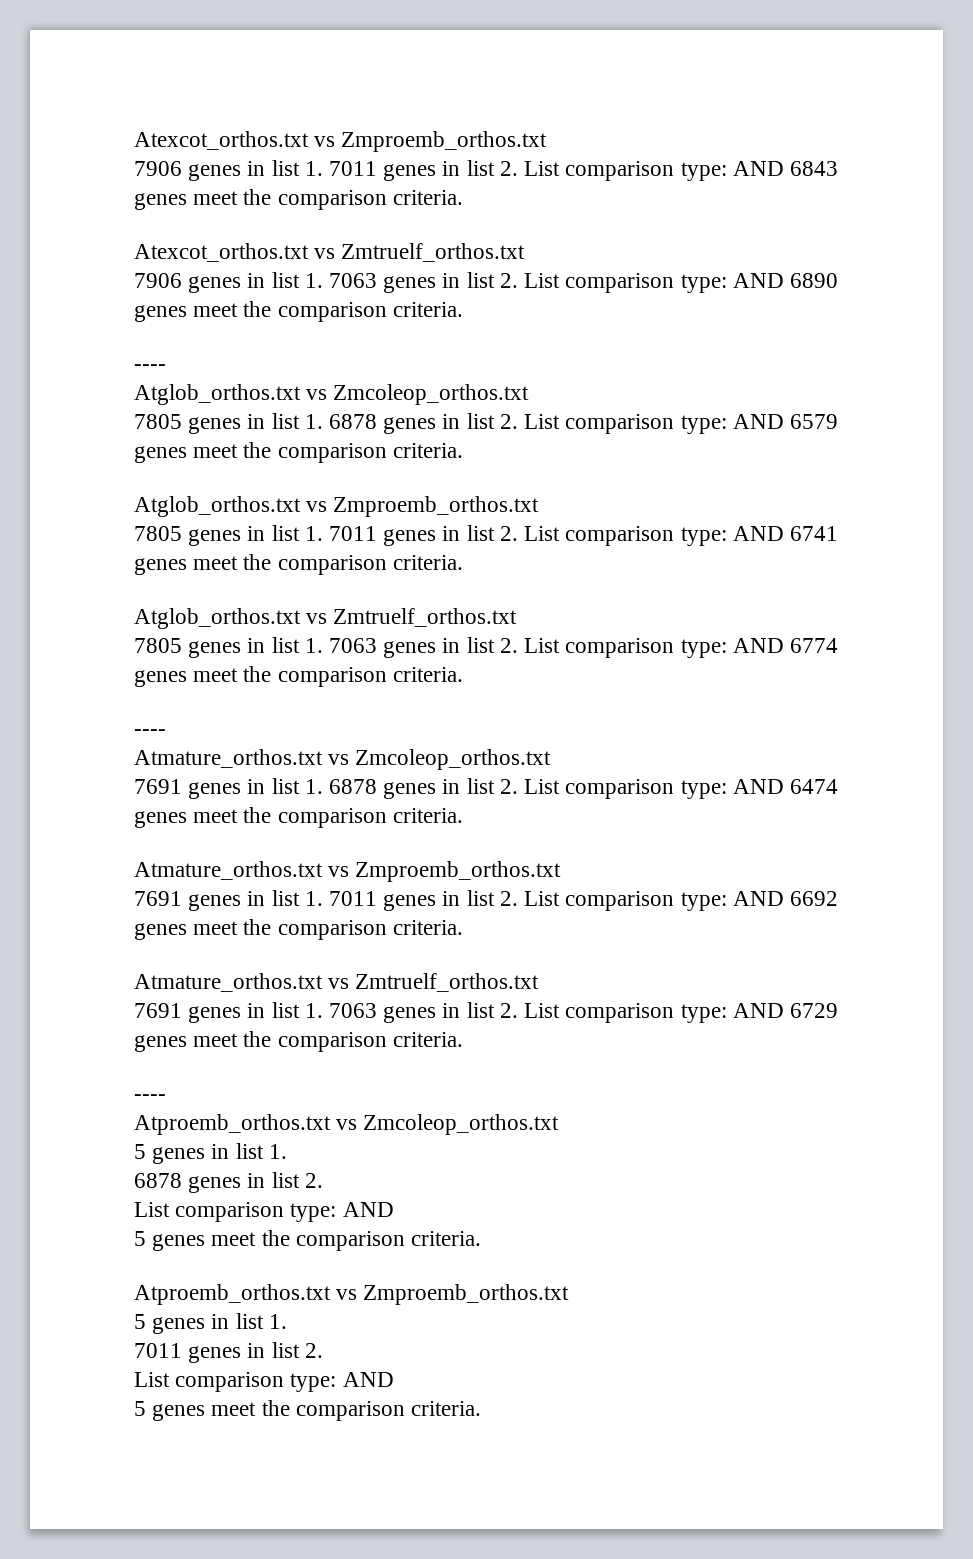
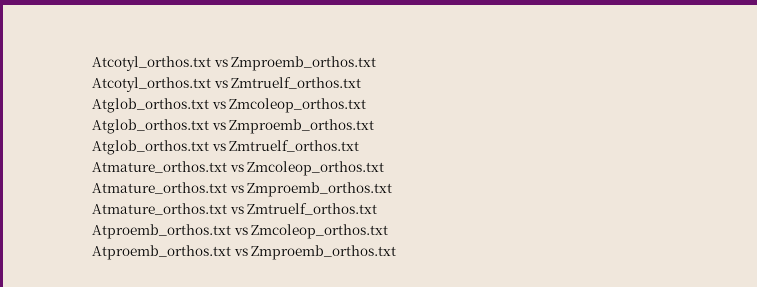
[134,131,548,152] [134,160,838,181] [134,189,463,210] [134,243,526,262] [134,272,838,293] [134,301,463,322] [134,364,166,371] [134,384,530,405] [134,413,838,434] [134,442,463,463] [134,496,540,517] [134,525,838,546] [134,554,463,575] [134,608,518,629] [134,637,838,658] [134,666,463,687] [134,729,166,736] [134,749,552,770] [134,778,838,799] [134,807,463,828] [134,861,562,882] [134,890,838,911] [134,919,463,940] [134,973,540,992] [134,1002,838,1023] [134,1031,463,1052] [134,1094,166,1101] [134,1114,560,1135] [134,1143,287,1164] [134,1172,323,1193] [134,1202,394,1222] [134,1230,482,1251] [134,1284,570,1305] [134,1313,287,1334] [134,1342,323,1363] [134,1372,394,1392] [134,1400,482,1421] Atexcot_orthos.txt vs Zmproemb_orthos.txt // 7906 genes in list 1. 7011 genes in list 2. List comparison type: AND 6843 genes meet the comparison criteria. // Atexcot_orthos.txt vs Zmtruelf_orthos.txt // 7906 genes in list 1. 7063 genes in list 2. List comparison type: AND 6890 genes meet the comparison criteria. // ---- // Atglob_orthos.txt vs Zmcoleop_orthos.txt // 7805 genes in list 1. 6878 genes in list 2. List comparison type: AND 6579 genes meet the comparison criteria. // Atglob_orthos.txt vs Zmproemb_orthos.txt // 7805 genes in list 1. 7011 genes in list 2. List comparison type: AND 6741 genes meet the comparison criteria. // Atglob_orthos.txt vs Zmtruelf_orthos.txt // 7805 genes in list 1. 7063 genes in list 2. List comparison type: AND 6774 genes meet the comparison criteria. // ---- // Atmature_orthos.txt vs Zmcoleop_orthos.txt // 7691 genes in list 1. 6878 genes in list 2. List comparison type: AND 6474 genes meet the comparison criteria. // Atmature_orthos.txt vs Zmproemb_orthos.txt // 7691 genes in list 1. 7011 genes in list 2. List comparison type: AND 6692 genes meet the comparison criteria. // Atmature_orthos.txt vs Zmtruelf_orthos.txt // 7691 genes in list 1. 7063 genes in list 2. List comparison type: AND 6729 genes meet the comparison criteria. // ---- // Atproemb_orthos.txt vs Zmcoleop_orthos.txt // 5 genes in list 1. // 6878 genes in list 2. // List comparison type: AND // 5 genes meet the comparison criteria. // Atproemb_orthos.txt vs Zmproemb_orthos.txt // 5 genes in list 1. // 7011 genes in list 2. // List comparison type: AND // 5 genes meet the comparison criteria. -> [91,56,377,71] [91,77,362,92] [91,98,367,113] [91,119,375,134] [91,140,360,155] [91,161,385,176] [91,182,393,197] [91,203,378,215] [91,224,389,239] [91,245,397,260] Atcotyl_orthos.txt vs Zmproemb_orthos.txt // Atcotyl_orthos.txt vs Zmtruelf_orthos.txt // Atglob_orthos.txt vs Zmcoleop_orthos.txt // Atglob_orthos.txt vs Zmproemb_orthos.txt // Atglob_orthos.txt vs Zmtruelf_orthos.txt // Atmature_orthos.txt vs Zmcoleop_orthos.txt // Atmature_orthos.txt vs Zmproemb_orthos.txt // Atmature_orthos.txt vs Zmtruelf_orthos.txt // Atproemb_orthos.txt vs Zmcoleop_orthos.txt // Atproemb_orthos.txt vs Zmproemb_orthos.txt

